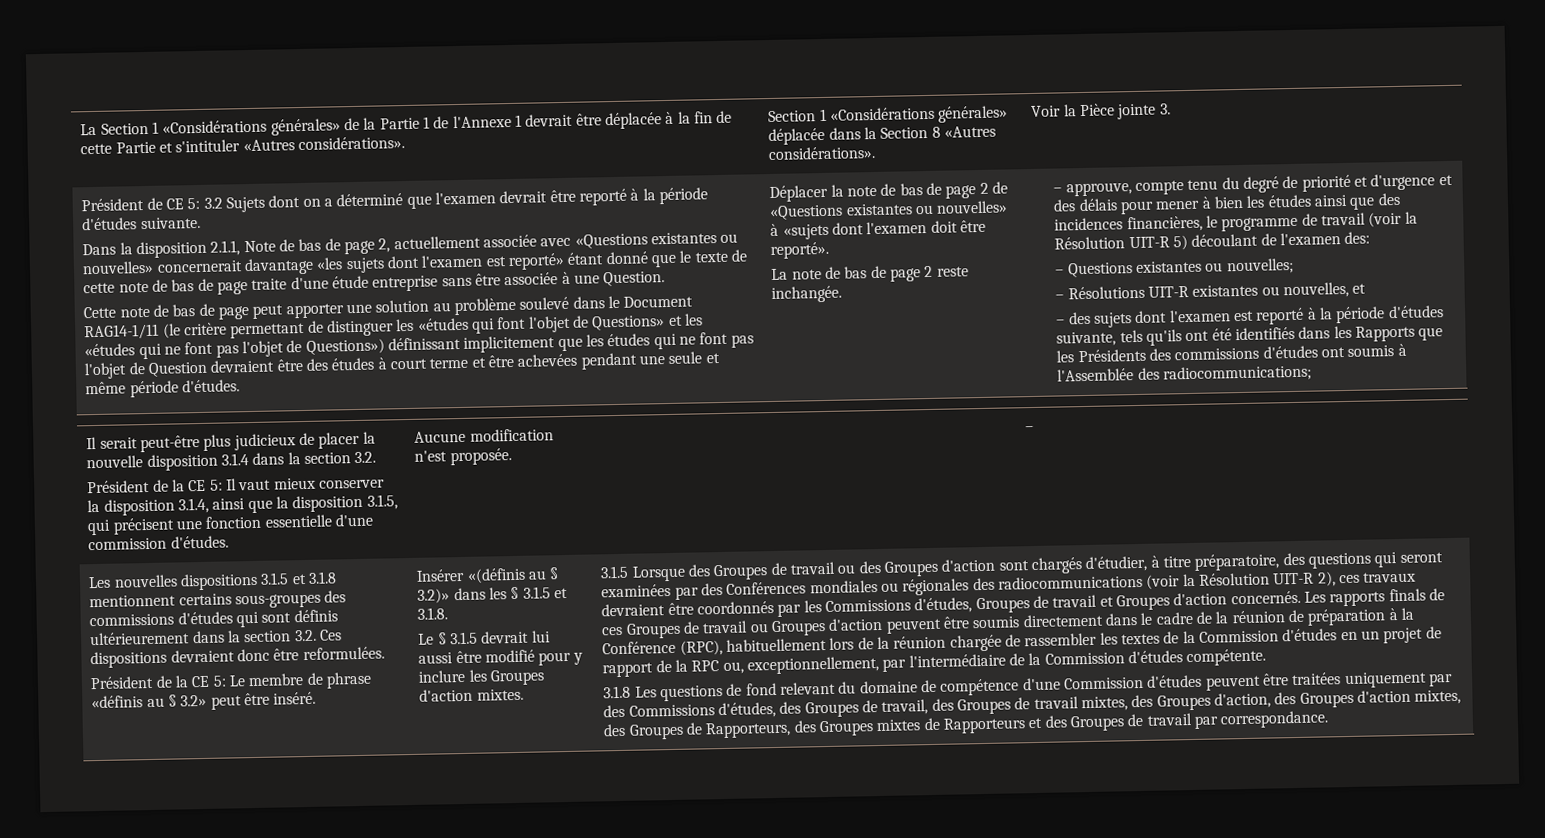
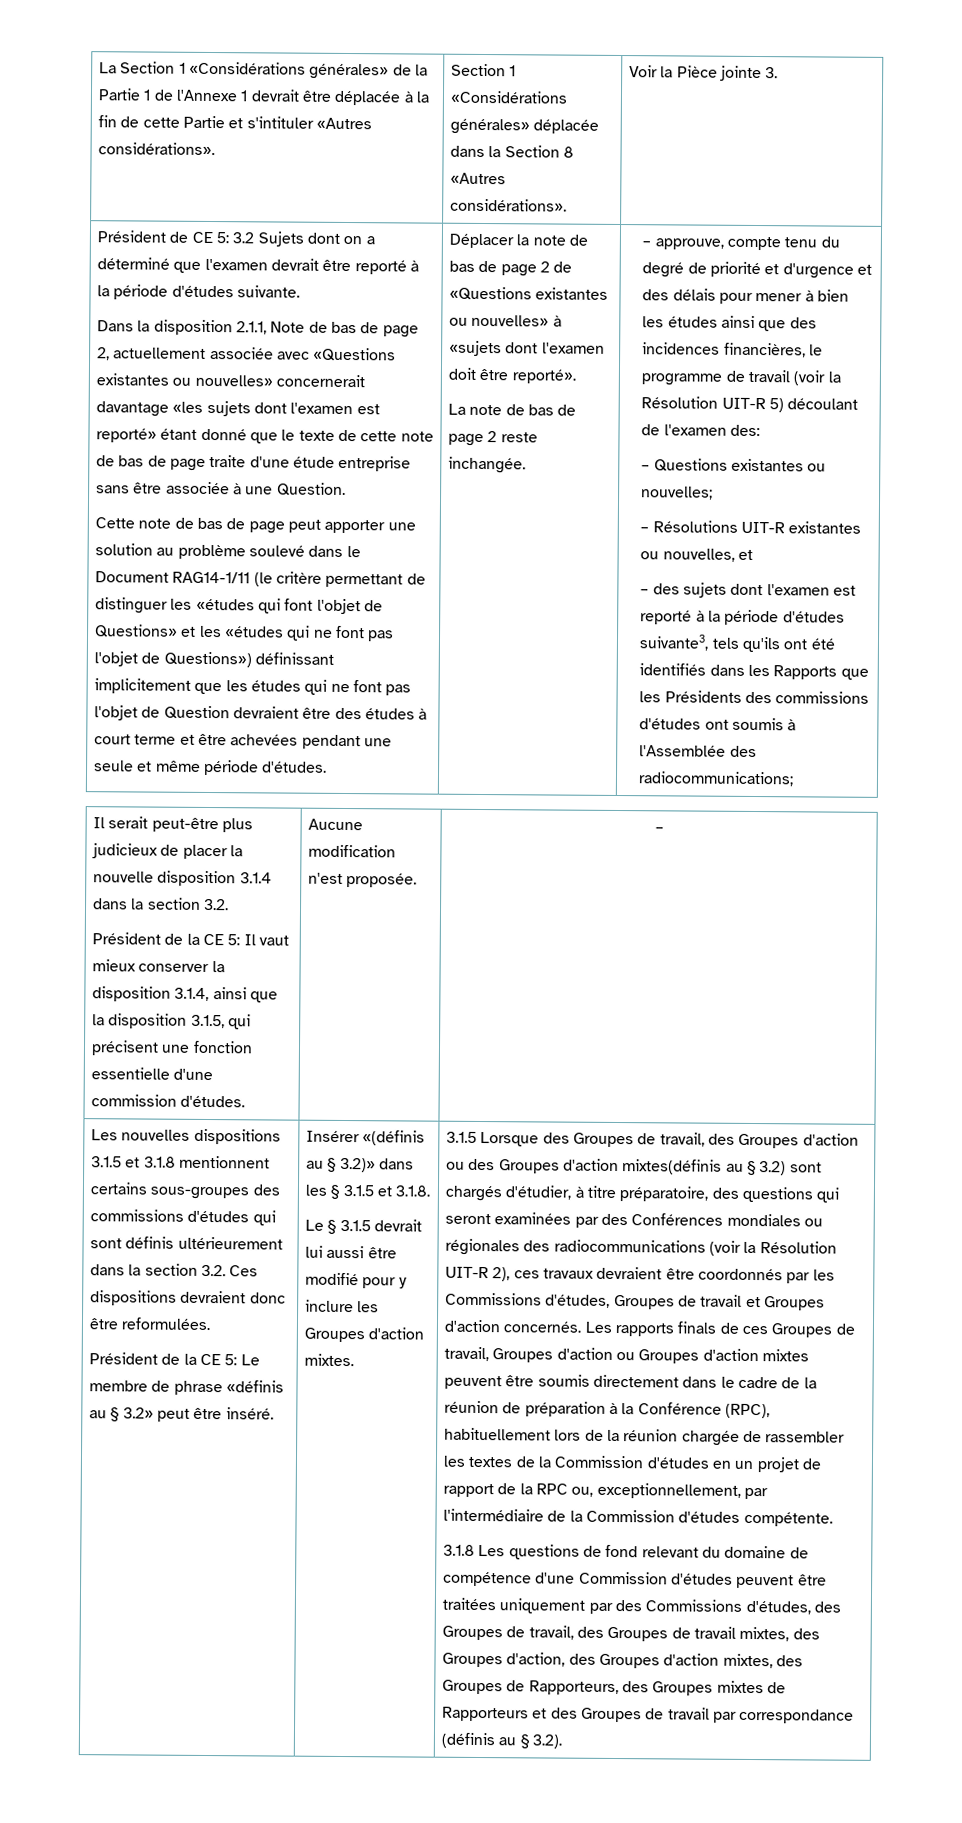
[1056,331,1117,347] suivante, -> [639,634,710,651] suivante3,
[790,558,996,577] travail ou des Groupes d'action -> [659,1132,859,1149] [446,1158,787,1176] travail, des Groupes d'action ou des Groupes d'action mixtes(définis au § 3.2)
[702,620,749,634] travail -> [444,1346,613,1363] travail, Groupes d'action
(884, 624) none -> [762,1349,810,1362] mixtes
[1220,710,1330,729] correspondance. -> [739,1708,855,1724] [441,1732,563,1749] correspondance (définis au § 3.2).

